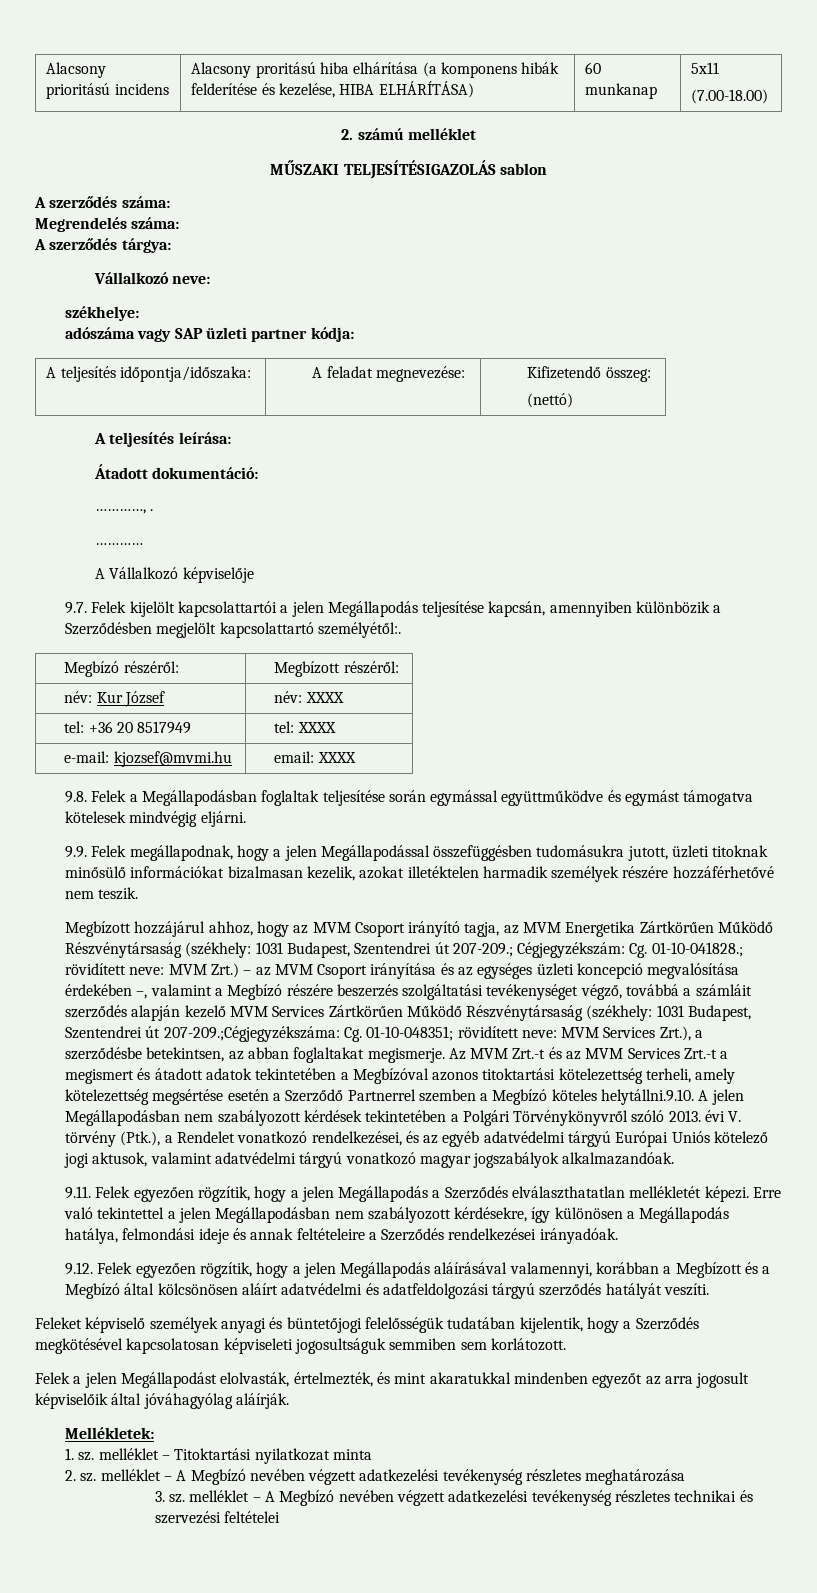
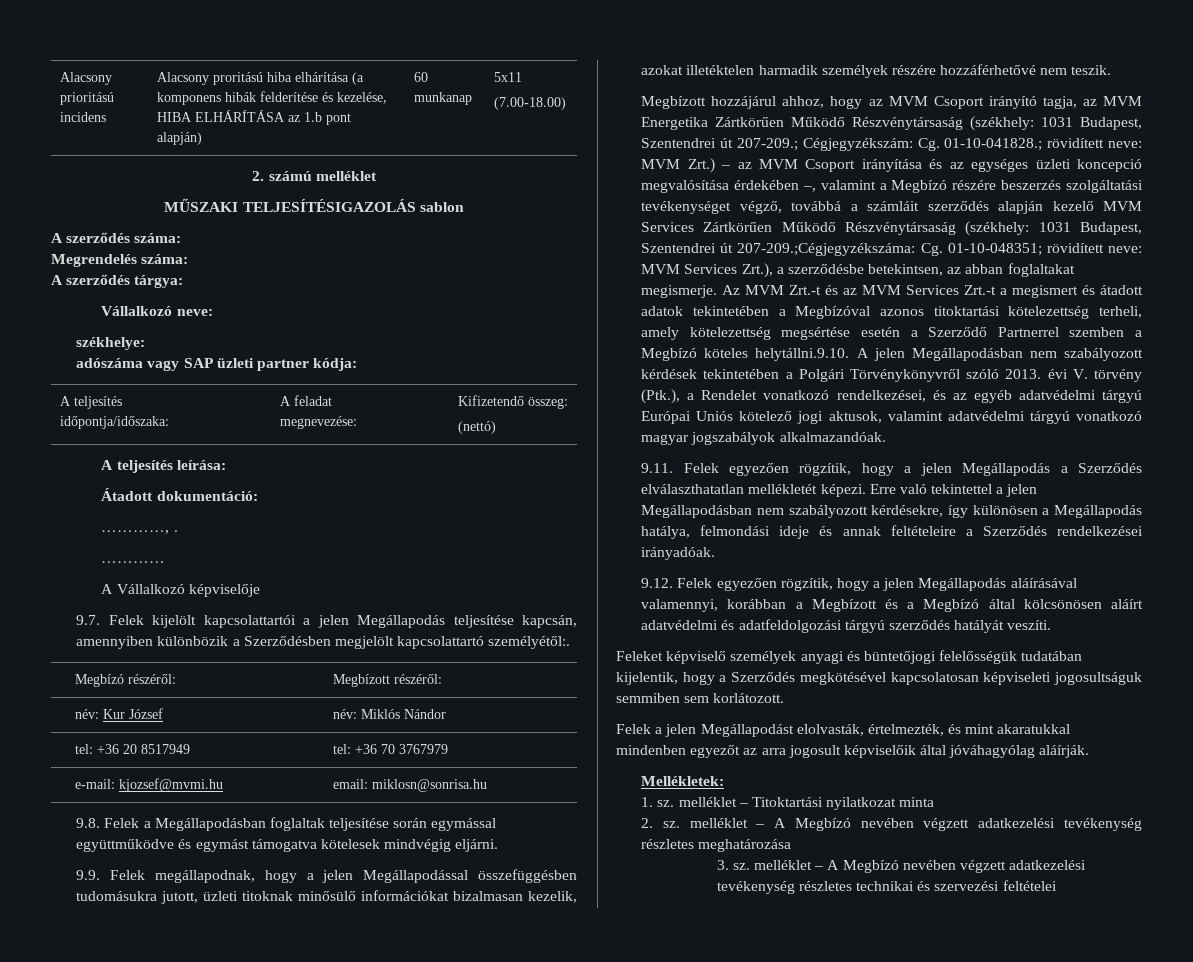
[378,81,474,98] ELHÁRÍTÁSA) -> [194,110,351,125] [156,132,202,145] ELHÁRÍTÁSA az 1.b pont alapján)
[305,692,344,703] XXXX -> [360,709,446,719] Miklós Nándor
[297,722,336,733] XXXX -> [354,744,448,754] +36 70 3767979
[317,752,356,763] XXXX -> [371,779,487,792] miklosn@sonrisa.hu

